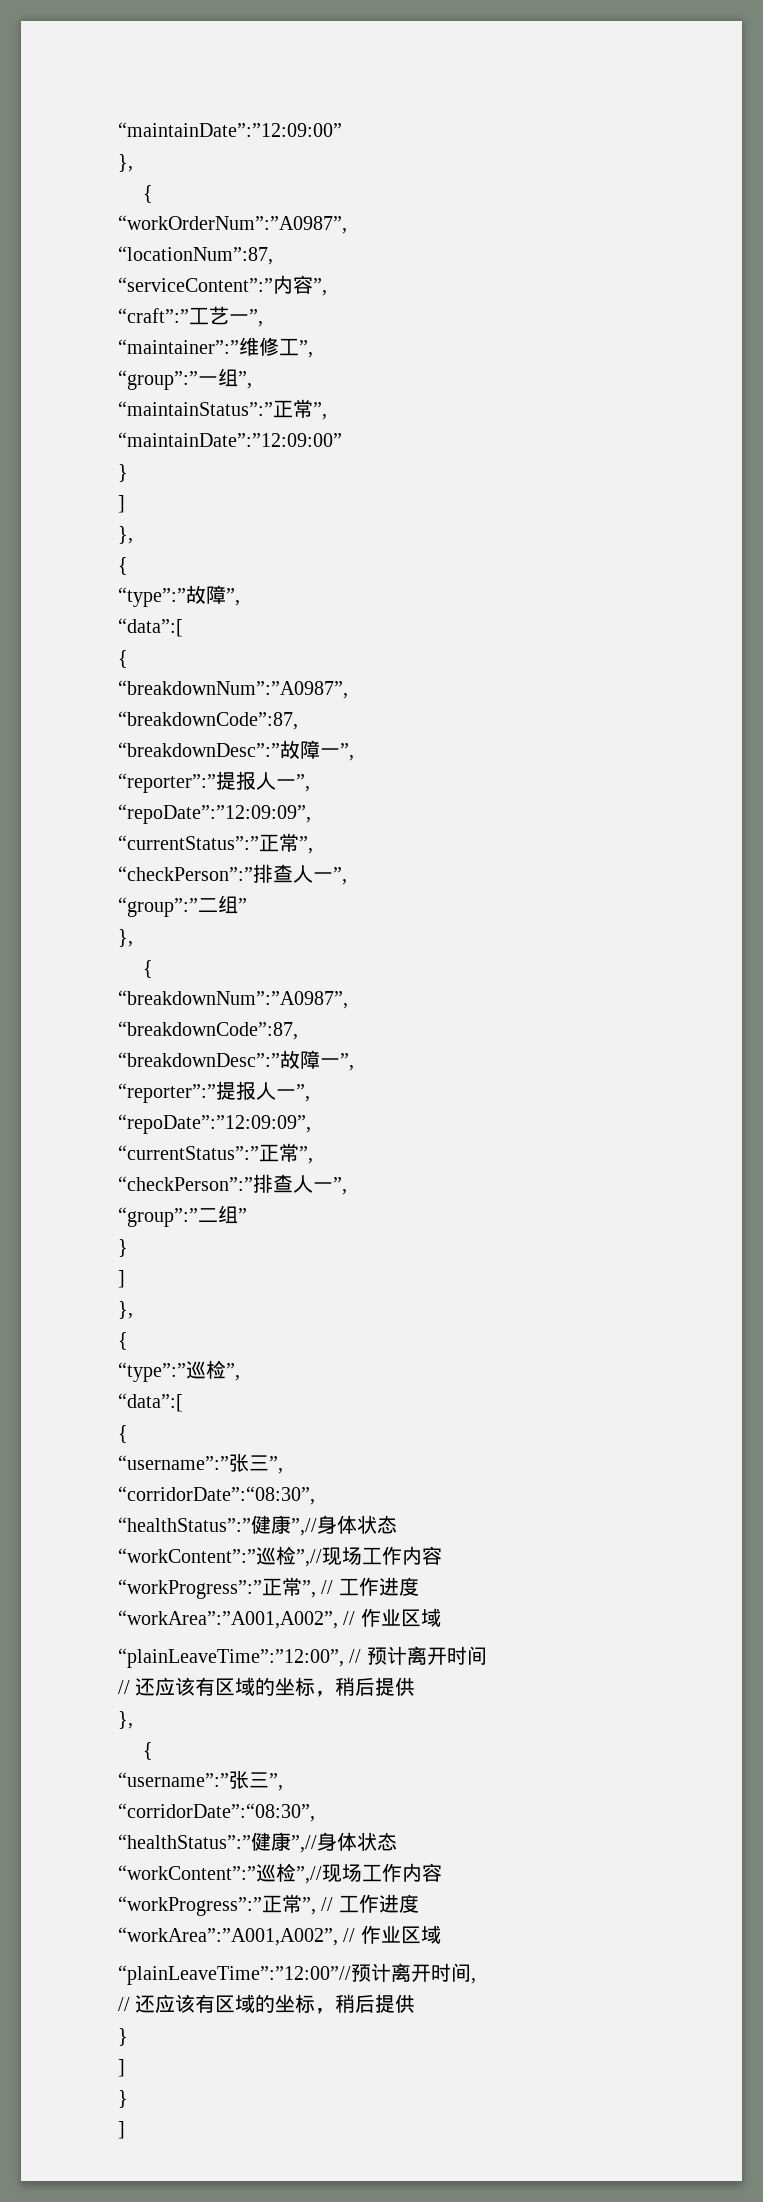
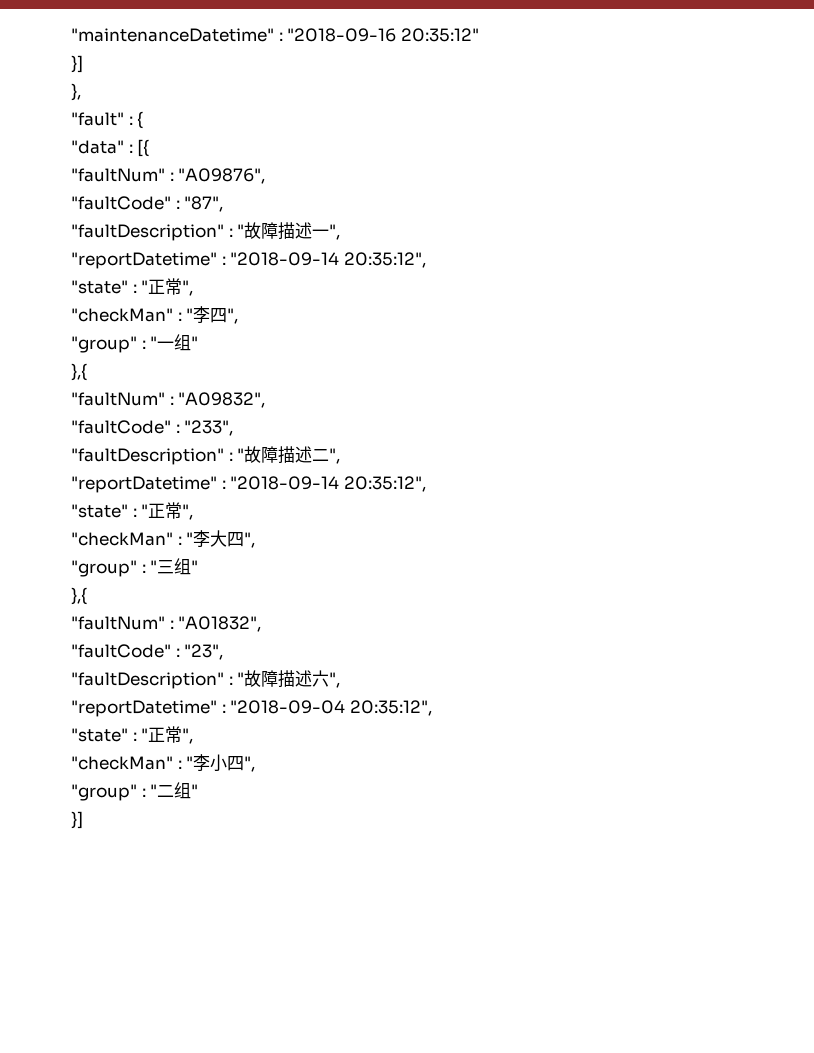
[118,122,342,137] [118,154,133,172] [143,185,154,203] [118,215,347,234] [118,246,273,265] [118,275,327,296] [118,306,263,327] [118,337,313,358] [118,368,252,390] [118,399,327,420] [118,432,342,447] [118,464,128,482] [118,495,125,513] [118,526,133,544] [118,557,128,575] [118,585,240,607] [118,618,183,637] [118,650,128,668] [118,680,348,699] [118,711,298,730] [118,740,354,761] [118,771,310,793] [118,804,311,824] [118,833,313,854] [118,864,347,885] [118,895,247,917] [118,929,133,947] [143,960,154,978] [118,990,348,1009] [118,1021,298,1040] [118,1050,354,1071] [118,1081,310,1103] [118,1114,311,1134] [118,1143,313,1164] [118,1174,347,1195] [118,1205,247,1227] [118,1239,128,1257] [118,1270,125,1288] [118,1301,133,1319] [118,1332,128,1350] [118,1360,240,1382] [118,1393,183,1412] [118,1425,128,1443] [118,1453,283,1474] [118,1486,315,1505] [118,1515,397,1536] [118,1546,442,1567] [118,1577,419,1599] [118,1608,441,1629] [118,1646,487,1668] [118,1677,416,1697] [118,1711,133,1729] [143,1742,154,1760] [118,1770,283,1791] [118,1803,315,1822] [118,1832,397,1853] [118,1863,442,1884] [118,1894,419,1916] [118,1925,441,1946] [118,1963,476,1985] [118,1994,416,2014] [118,2028,128,2046] [118,2059,125,2077] [118,2090,128,2108] [118,2121,125,2139] “maintainDate”:”12:09:00” // }, // { // “workOrderNum”:”A0987”, // “locationNum”:87, // “serviceContent”:”内容”, // “craft”:”工艺一”, // “maintainer”:”维修工”, // “group”:”一组”, // “maintainStatus”:”正常”, // “maintainDate”:”12:09:00” // } // ] // }, // { // “type”:”故障”, // “data”:[ // { // “breakdownNum”:”A0987”, // “breakdownCode”:87, // “breakdownDesc”:”故障一”, // “reporter”:”提报人一”, // “repoDate”:”12:09:09”, // “currentStatus”:”正常”, // “checkPerson”:”排查人一”, // “group”:”二组” // }, // { // “breakdownNum”:”A0987”, // “breakdownCode”:87, // “breakdownDesc”:”故障一”, // “reporter”:”提报人一”, // “repoDate”:”12:09:09”, // “currentStatus”:”正常”, // “checkPerson”:”排查人一”, // “group”:”二组” // } // ] // }, // { // “type”:”巡检”, // “data”:[ // { // “username”:”张三”, // “corridorDate”:“08:30”, // “healthStatus”:”健康”,//身体状态 // “workContent”:”巡检”,//现场工作内容 // “workProgress”:”正常”, // 工作进度 // “workArea”:”A001,A002”, // 作业区域 // “plainLeaveTime”:”12:00”, // 预计离开时间 // // 还应该有区域的坐标，稍后提供 // }, // { // “username”:”张三”, // “corridorDate”:“08:30”, // “healthStatus”:”健康”,//身体状态 // “workContent”:”巡检”,//现场工作内容 // “workProgress”:”正常”, // 工作进度 // “workArea”:”A001,A002”, // 作业区域 // “plainLeaveTime”:”12:00”//预计离开时间, // // 还应该有区域的坐标，稍后提供 // } // ] // } // ] -> [71,28,479,42] [71,55,83,73] [71,83,81,101] [71,111,144,129] [71,139,150,157] [71,168,266,184] [71,196,224,212] [71,222,341,241] [71,252,426,269] [71,278,194,296] [71,306,239,324] [71,334,199,353] [71,363,87,381] [71,392,266,408] [71,420,234,436] [71,446,341,465] [71,476,426,493] [71,502,194,520] [71,530,256,548] [71,558,199,577] [71,587,87,605] [71,616,262,632] [71,644,224,660] [71,670,341,689] [71,700,432,717] [71,726,194,744] [71,754,256,772] [71,782,199,801] [71,811,83,829] "maintenanceDatetime" : "2018-09-16 20:35:12" // }] // }, // "fault" : { // "data" : [{ // "faultNum" : "A09876", // "faultCode" : "87", // "faultDescription" : "故障描述一", // "reportDatetime" : "2018-09-14 20:35:12", // "state" : "正常", // "checkMan" : "李四", // "group" : "一组" // },{ // "faultNum" : "A09832", // "faultCode" : "233", // "faultDescription" : "故障描述二", // "reportDatetime" : "2018-09-14 20:35:12", // "state" : "正常", // "checkMan" : "李大四", // "group" : "三组" // },{ // "faultNum" : "A01832", // "faultCode" : "23", // "faultDescription" : "故障描述六", // "reportDatetime" : "2018-09-04 20:35:12", // "state" : "正常", // "checkMan" : "李小四", // "group" : "二组" // }]

